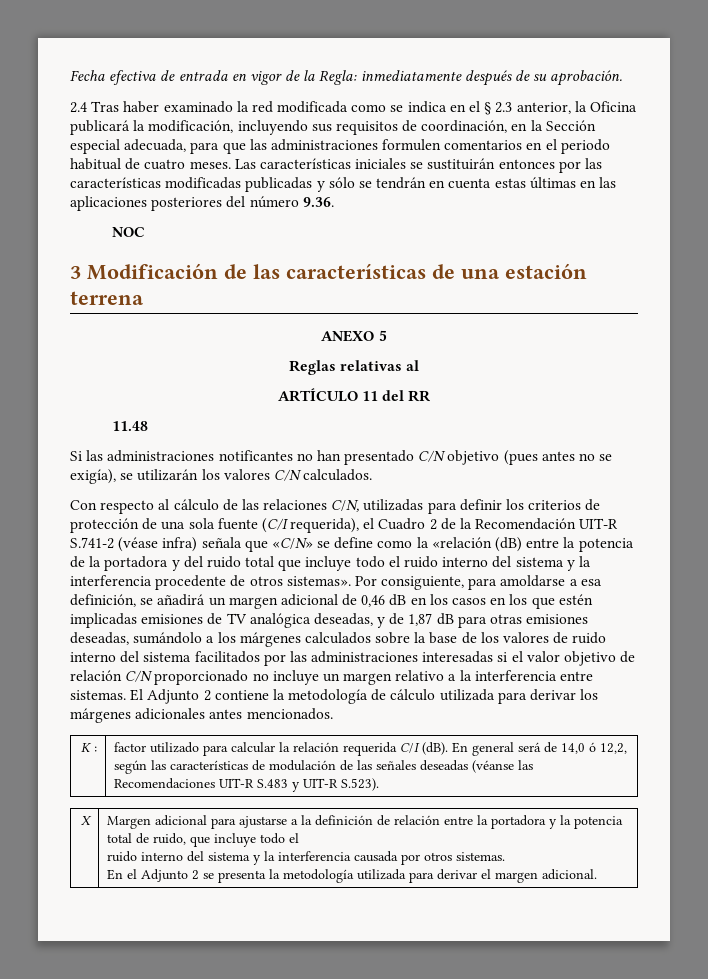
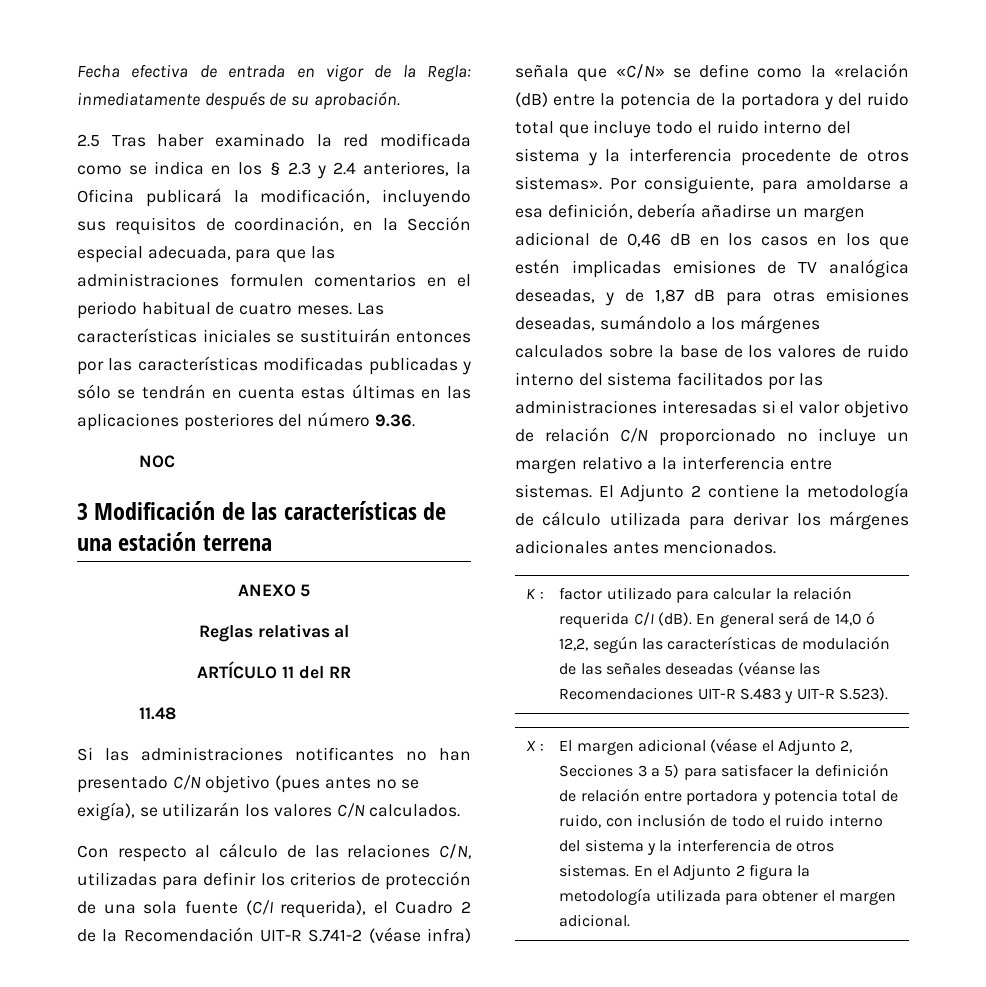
[70,102,87,113] 2.4 -> [77,134,100,147] 2.5
[469,101,481,112] el -> [238,162,263,175] los
[516,102,571,114] anterior, -> [316,161,449,179] y 2.4 anteriores,
[140,594,206,606] se añadirá -> [637,203,772,218] debería añadirse
[107,815,299,829] | Margen adicional para ajustarse a -> [539,743,544,751] [559,738,853,755] [559,764,793,780] : | El margen adicional (véase el Adjunto 2, Secciones 3 a 5) para satisfacer
[477,815,572,829] la portadora y la -> [686,790,771,805] portadora y
[190,833,300,847] [107,851,421,865] que incluye todo el // ruido interno del sistema y la interferencia causada por -> [605,813,883,827] [559,839,792,855] con inclusión de todo el ruido interno del sistema y la interferencia de
(506, 856) // -> (630, 870) none
[203,870,267,883] se presenta -> [748,864,793,880] figura
[437,869,478,880] derivar -> [762,890,819,902] obtener

